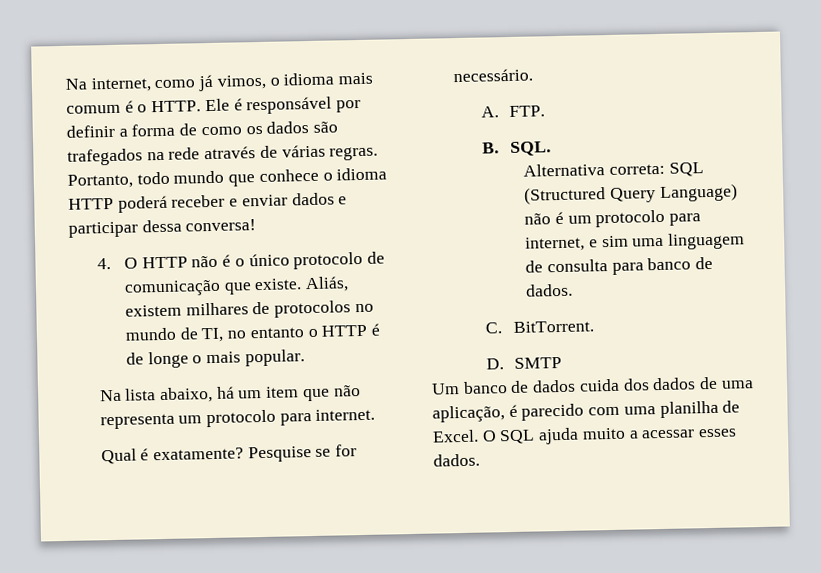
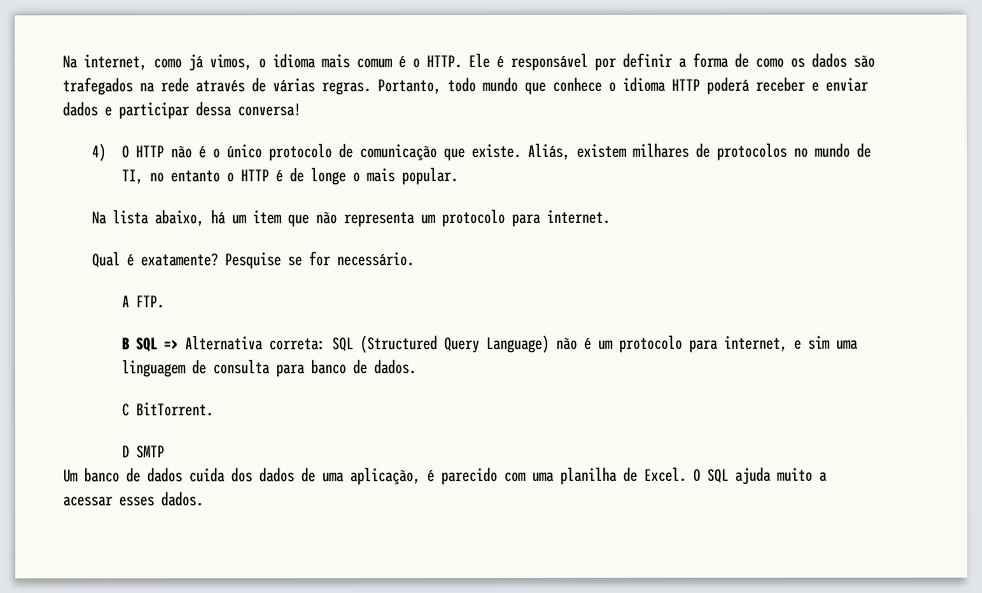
[96,258,111,270] 4. -> [91,143,107,162] 4)
[481,106,500,118] A. -> [120,295,130,308] A
[482,141,551,156] B. SQL. // -> [121,337,179,352] B SQL =>
[485,322,503,334] C. -> [121,403,130,417] C
[486,358,505,370] D. -> [121,445,130,458] D

